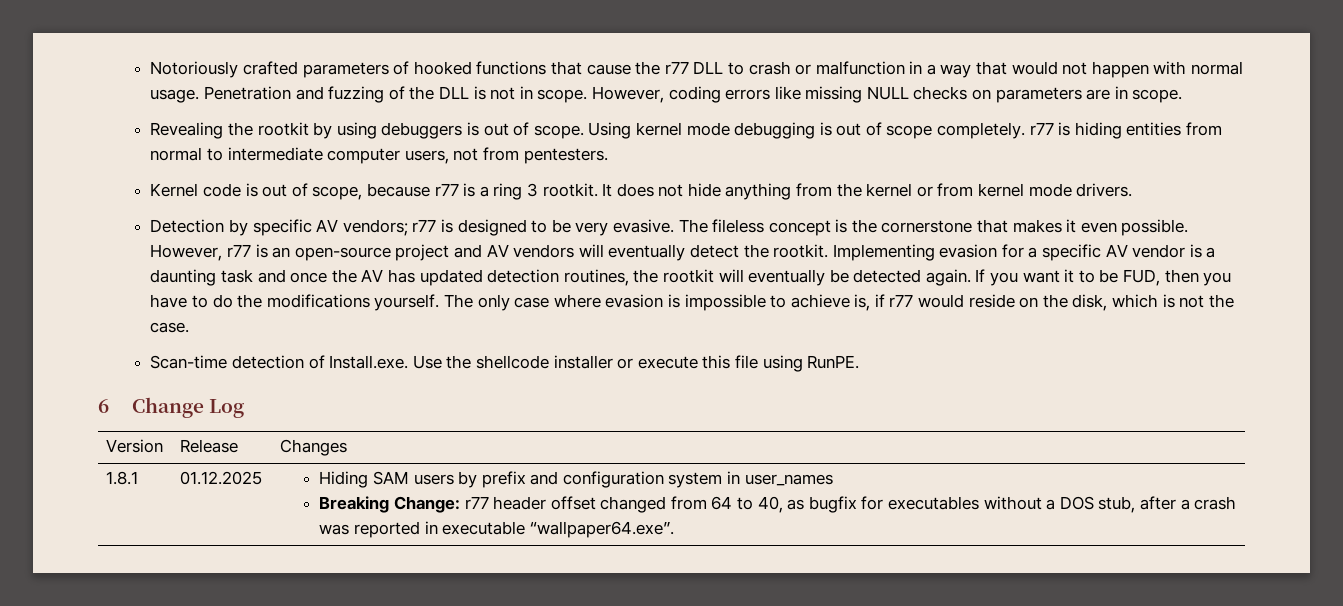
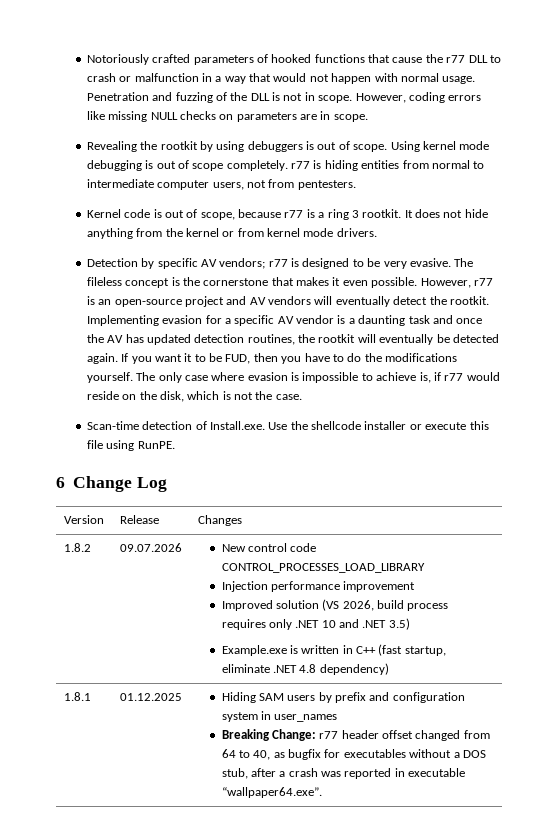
(348, 447) none -> [63,543,91,552] [119,543,182,552] [221,543,317,552] [221,563,425,573] [221,581,416,592] [221,599,449,611] [221,618,410,630] [221,644,446,656] [221,663,389,675] // 1.8.2 | 09.07.2026 | New control code CONTROL_PROCESSES_LOAD_LIBRARY // Injection performance improvement // Improved solution (VS 2026, build process requires only .NET 10 and .NET 3.5) // Example.exe is written in C++ (fast startup, eliminate .NET 4.8 dependency)

